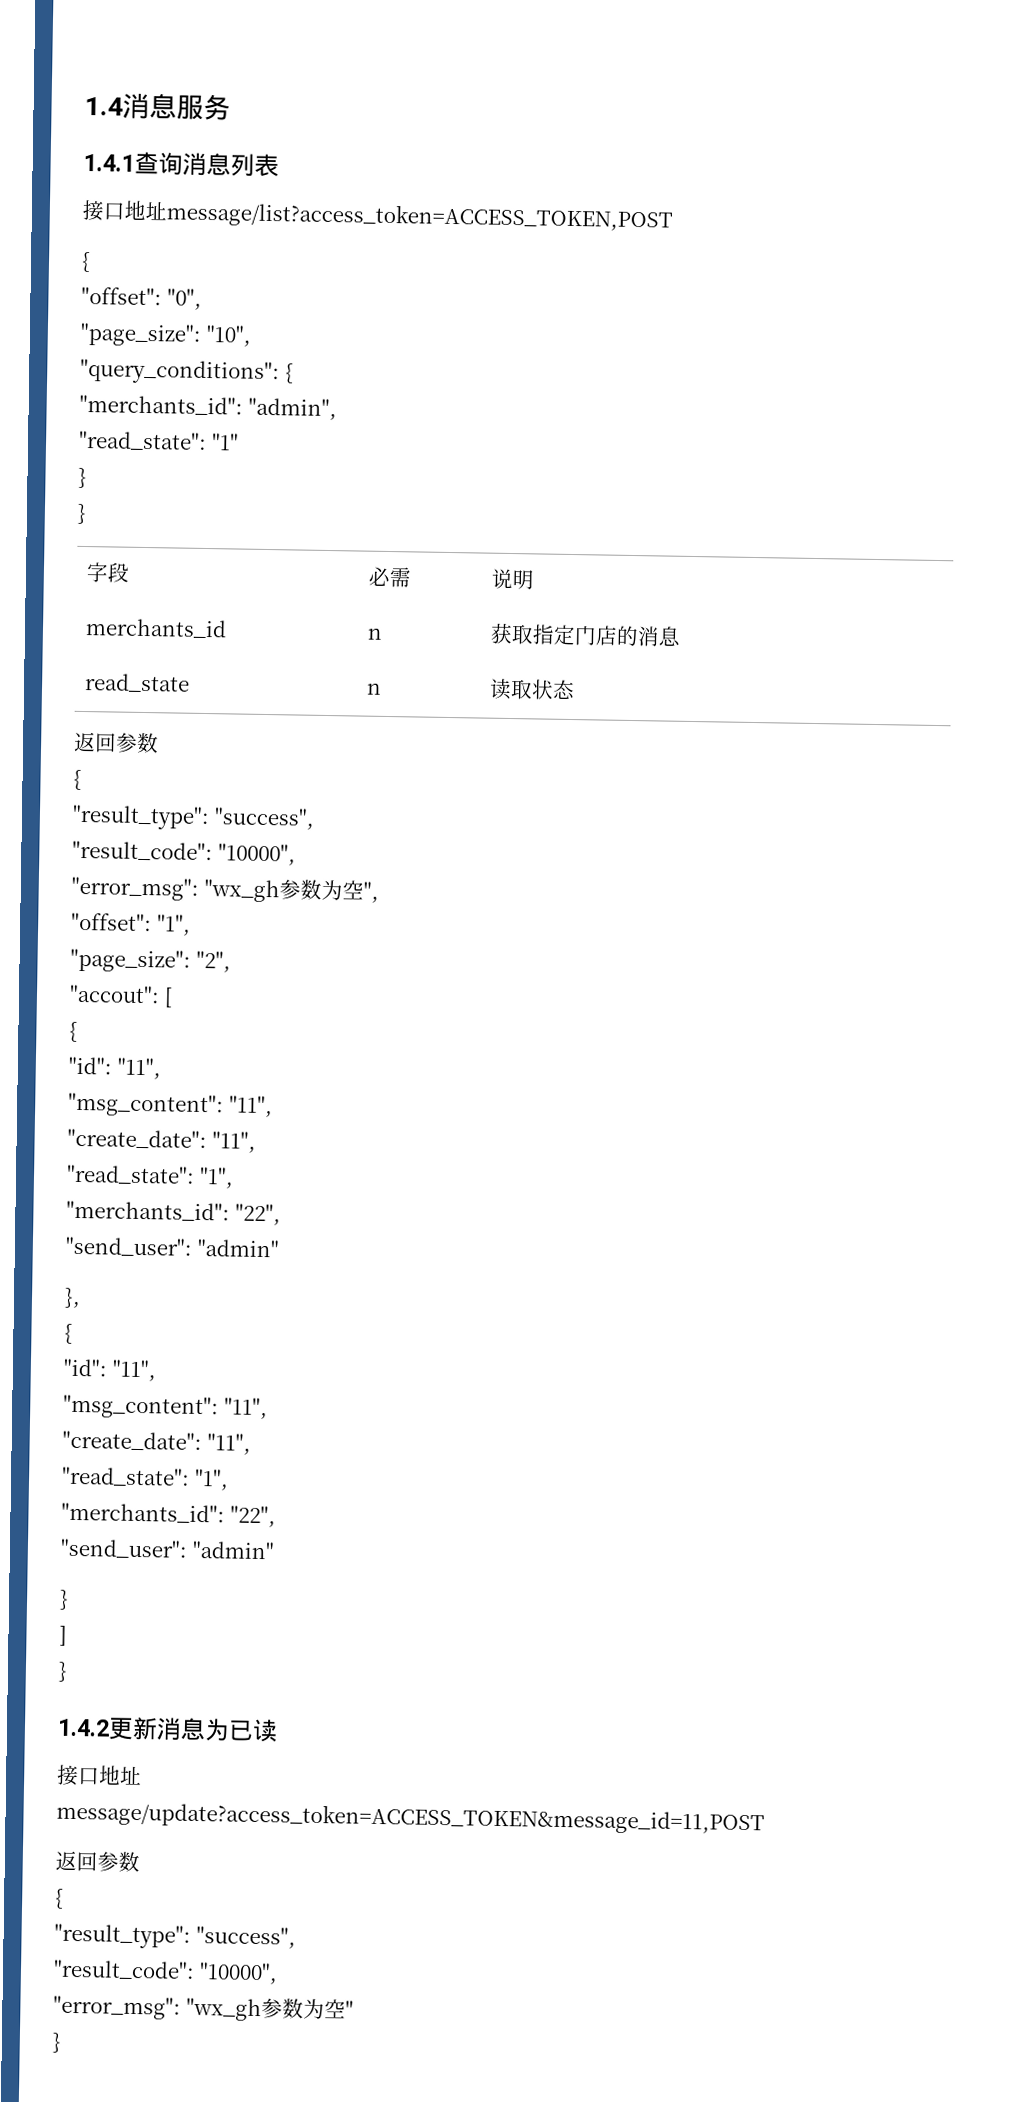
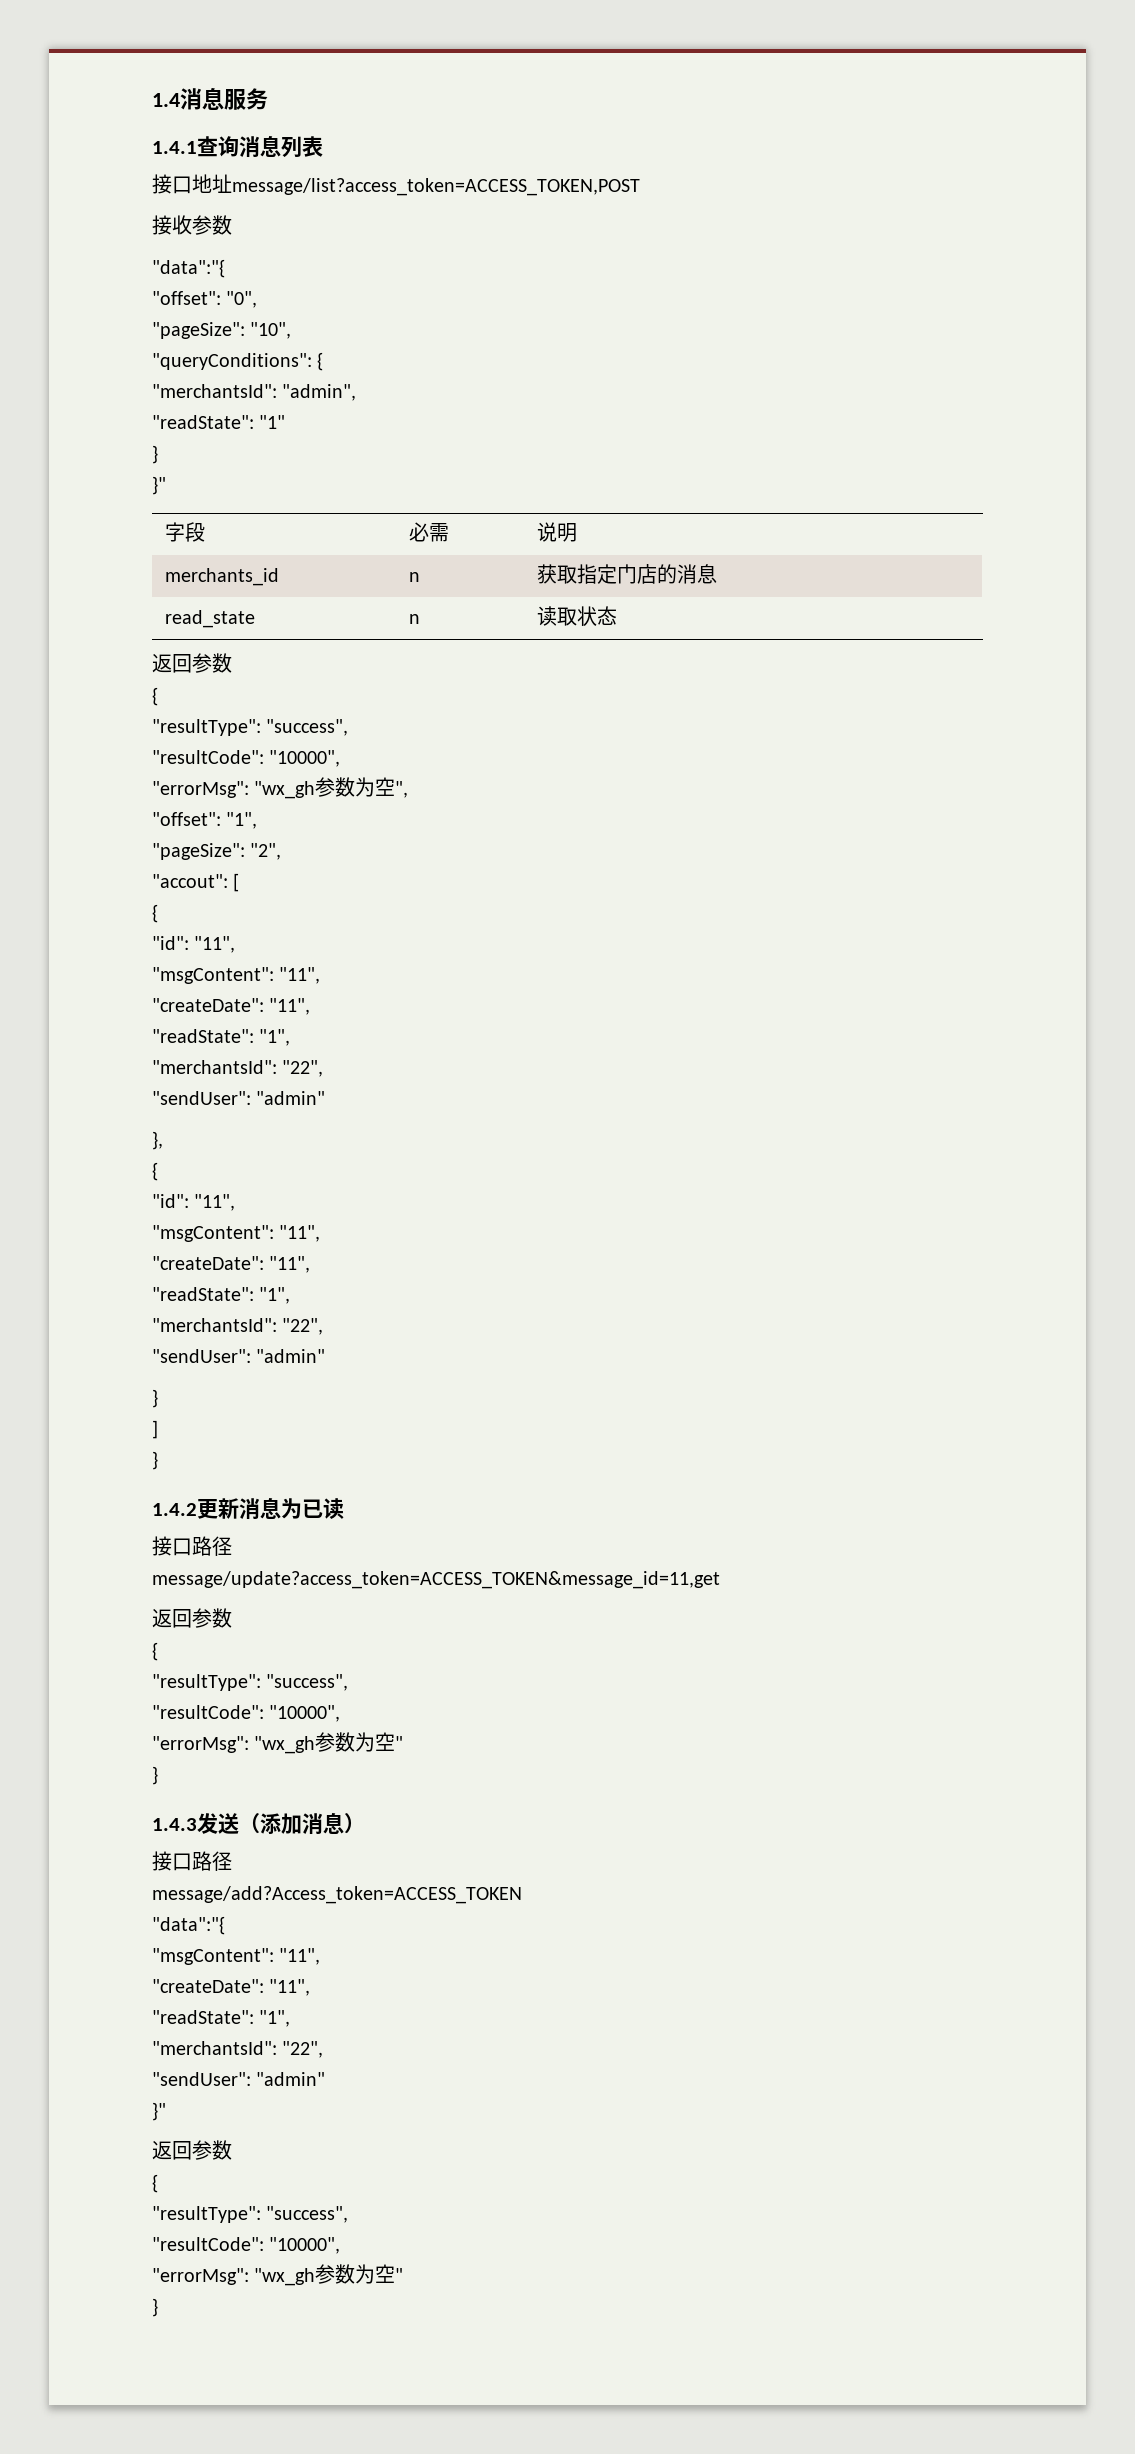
[81,251,91,273] { -> [152,215,232,235] [152,259,225,278] 接收参数 // "data":"{
[80,322,202,347] "page_size": -> [152,322,245,339] "pageSize":
[80,358,294,386] [79,394,243,416] "query_conditions": { // "merchants_id": -> [152,352,324,371] [152,384,277,398] "queryConditions": { // "merchantsId":
[78,430,207,451] "read_state": -> [152,415,254,429] "readState":
[77,503,87,525] } -> [152,476,166,495] }"
[72,804,315,831] [72,840,296,866] [71,876,199,901] "result_type": "success", // "result_code": "10000", // "error_msg": -> [152,719,349,736] [152,750,341,767] [152,781,249,798] "resultType": "success", // "resultCode": "10000", // "errorMsg":
[70,948,191,973] "page_size": -> [152,843,245,860] "pageSize":
[68,1092,273,1118] [67,1128,256,1153] [66,1164,234,1189] [66,1200,281,1226] [65,1236,193,1257] "msg_content": "11", // "create_date": "11", // "read_state": "1", // "merchants_id": "22", // "send_user": -> [152,967,321,984] [152,998,311,1015] [152,1029,291,1046] [152,1060,324,1077] [152,1091,251,1105] "msgContent": "11", // "createDate": "11", // "readState": "1", // "merchantsId": "22", // "sendUser":
[63,1394,268,1420] [62,1430,251,1455] [61,1466,229,1491] [61,1502,276,1528] [60,1538,188,1559] "msg_content": "11", // "create_date": "11", // "read_state": "1", // "merchants_id": "22", // "send_user": -> [152,1225,321,1242] [152,1256,311,1273] [152,1287,291,1304] [152,1318,324,1335] [152,1349,251,1363] "msgContent": "11", // "createDate": "11", // "readState": "1", // "merchantsId": "22", // "sendUser":
[99,1765,142,1786] [56,1800,765,1836] [55,1850,140,1873] [54,1888,64,1909] [54,1923,296,1949] [53,1959,278,1985] [53,1995,354,2022] [52,2032,61,2053] 地址 // message/update?access_token=ACCESS_TOKEN&message_id=11,POST // 返回参数 // { // "result_type": "success", // "result_code": "10000", // "error_msg": "wx_gh参数为空" // } -> [192,1536,232,1556] [152,1571,720,1589] [152,1608,232,1628] [152,1642,158,1661] [152,1674,349,1691] [152,1705,341,1722] [152,1732,404,1754] [152,1766,158,1785] [152,1812,365,1835] [152,1851,232,1871] [152,1886,522,1904] [152,1916,225,1935] [152,1948,321,1965] [152,1979,311,1996] [152,2010,291,2027] [152,2041,324,2058] [152,2072,326,2086] [152,2102,166,2121] [152,2140,232,2160] [152,2174,158,2193] [152,2206,349,2223] [152,2237,341,2254] [152,2264,404,2286] [152,2298,158,2317] 路径 // message/update?access_token=ACCESS_TOKEN&message_id=11,get // 返回参数 // { // "resultType": "success", // "resultCode": "10000", // "errorMsg": "wx_gh参数为空" // } // 1.4.3发送（添加消息） // 接口路径 // message/add?Access_token=ACCESS_TOKEN // "data":"{ // "msgContent": "11", // "createDate": "11", // "readState": "1", // "merchantsId": "22", // "sendUser": "admin" // }" // 返回参数 // { // "resultType": "success", // "resultCode": "10000", // "errorMsg": "wx_gh参数为空" // }

